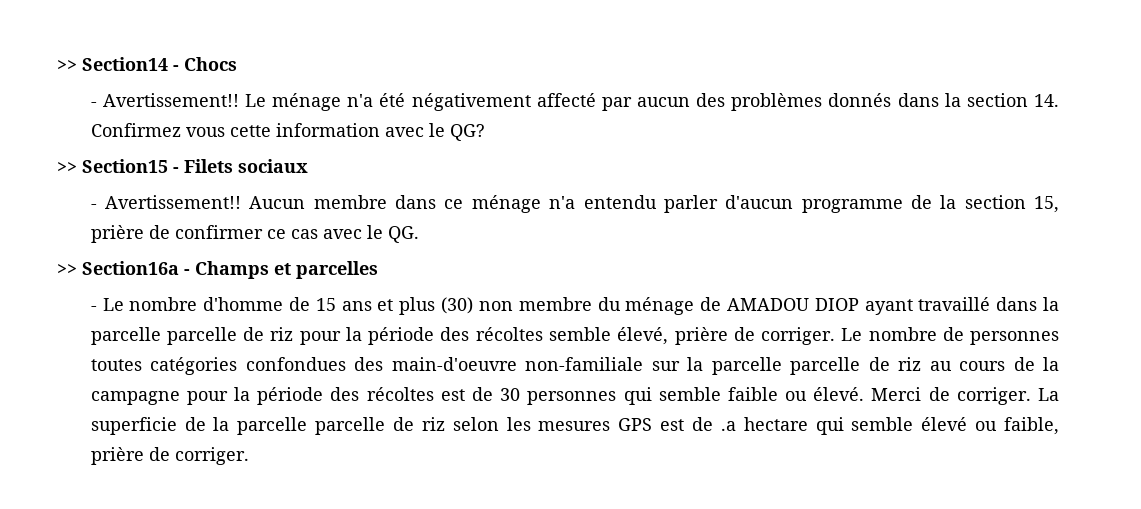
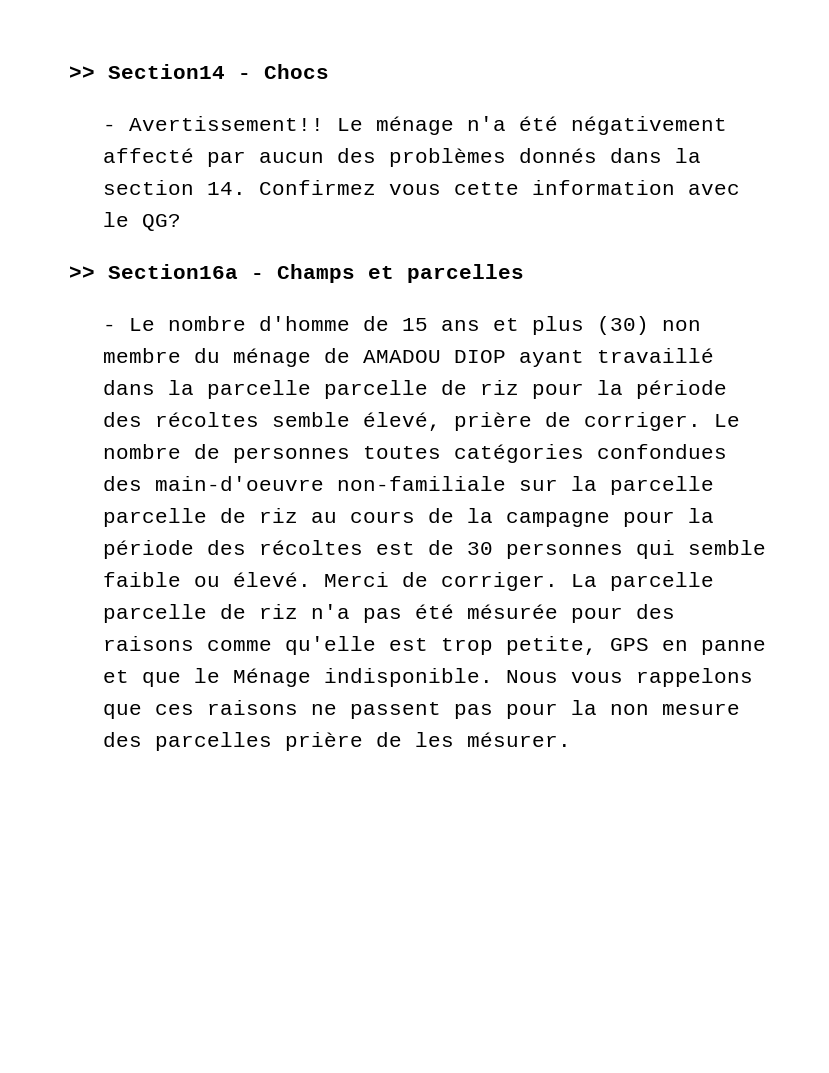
[57,159,308,173] [90,195,1060,213] [90,225,419,243] // >> Section15 - Filets sociaux // - Avertissement!! Aucun membre dans ce ménage n'a entendu parler d'aucun programme de la section 15, prière de confirmer ce cas avec le QG. -> (182, 222) none
[90,417,1059,435] [90,447,249,465] superficie de la parcelle parcelle de riz selon les mesures GPS est de .a hectare qui semble élevé ou faible, prière de corriger. -> [610,572,715,591] [103,604,676,623] [103,636,767,655] [103,668,754,687] [103,700,741,719] [103,732,572,751] parcelle parcelle de riz n'a pas été mésurée pour des raisons comme qu'elle est trop petite, GPS en panne et que le Ménage indisponible. Nous vous rappelons que ces raisons ne passent pas pour la non mesure des parcelles prière de les mésurer.

